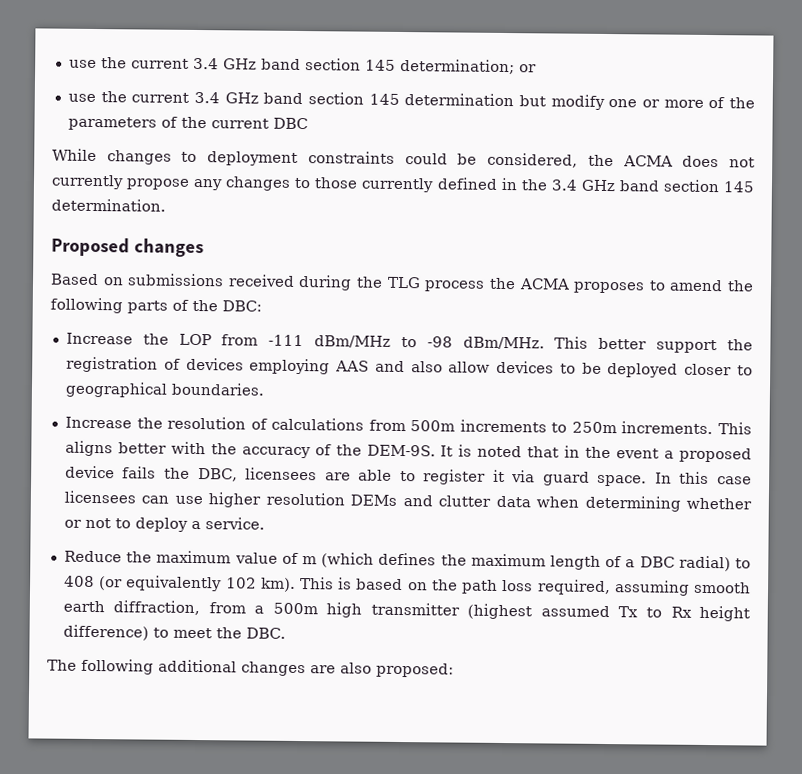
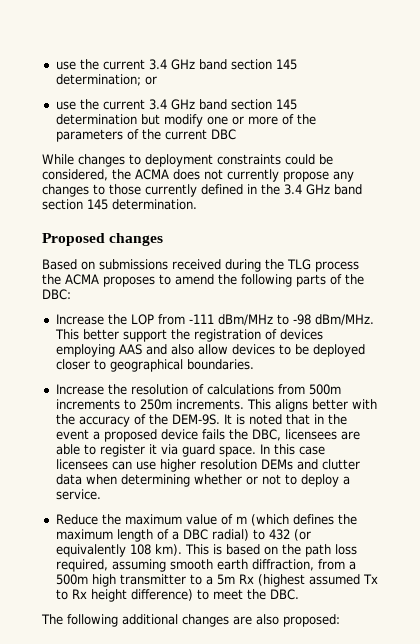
[63,575,95,588] 408 -> [268,529,290,540] 432
[225,577,257,589] 102 -> [129,544,151,555] 108
(460, 609) none -> [189,574,254,585] to a 5m Rx

